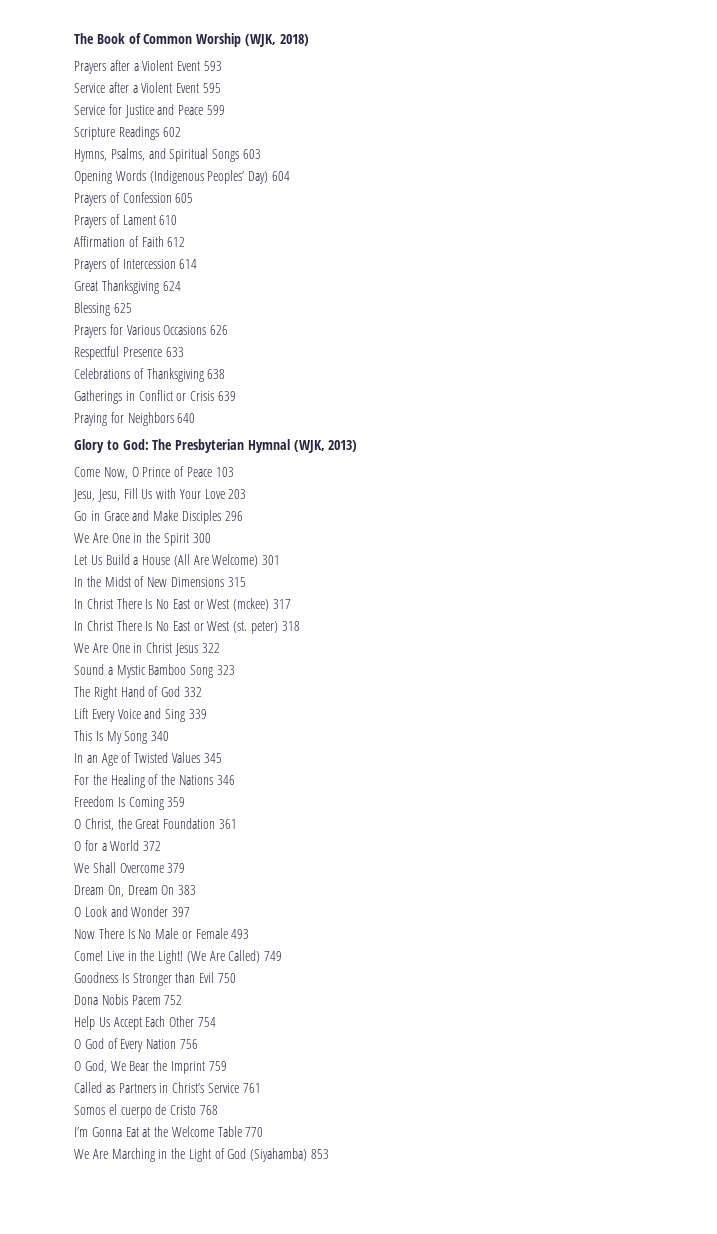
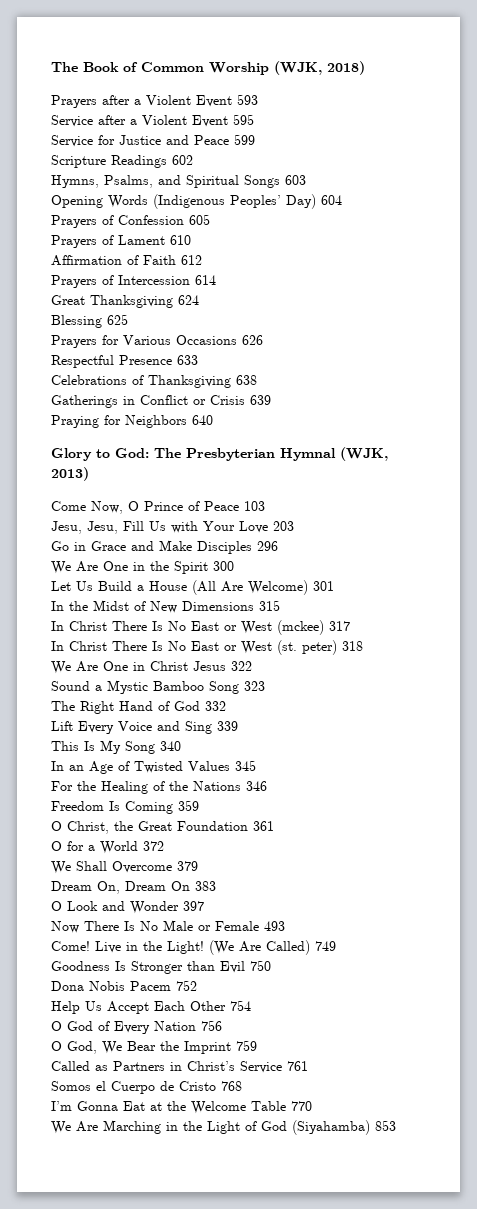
[120,1107,152,1118] cuerpo -> [111,1081,155,1094] Cuerpo

